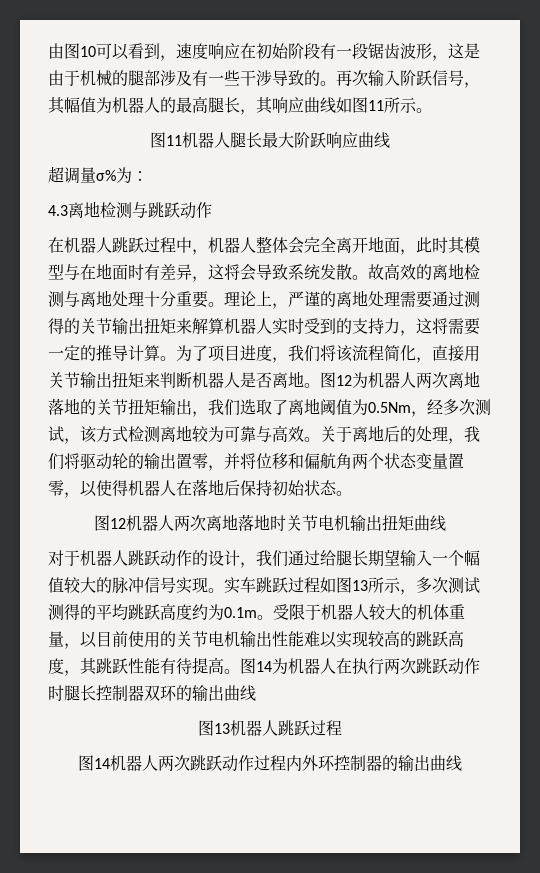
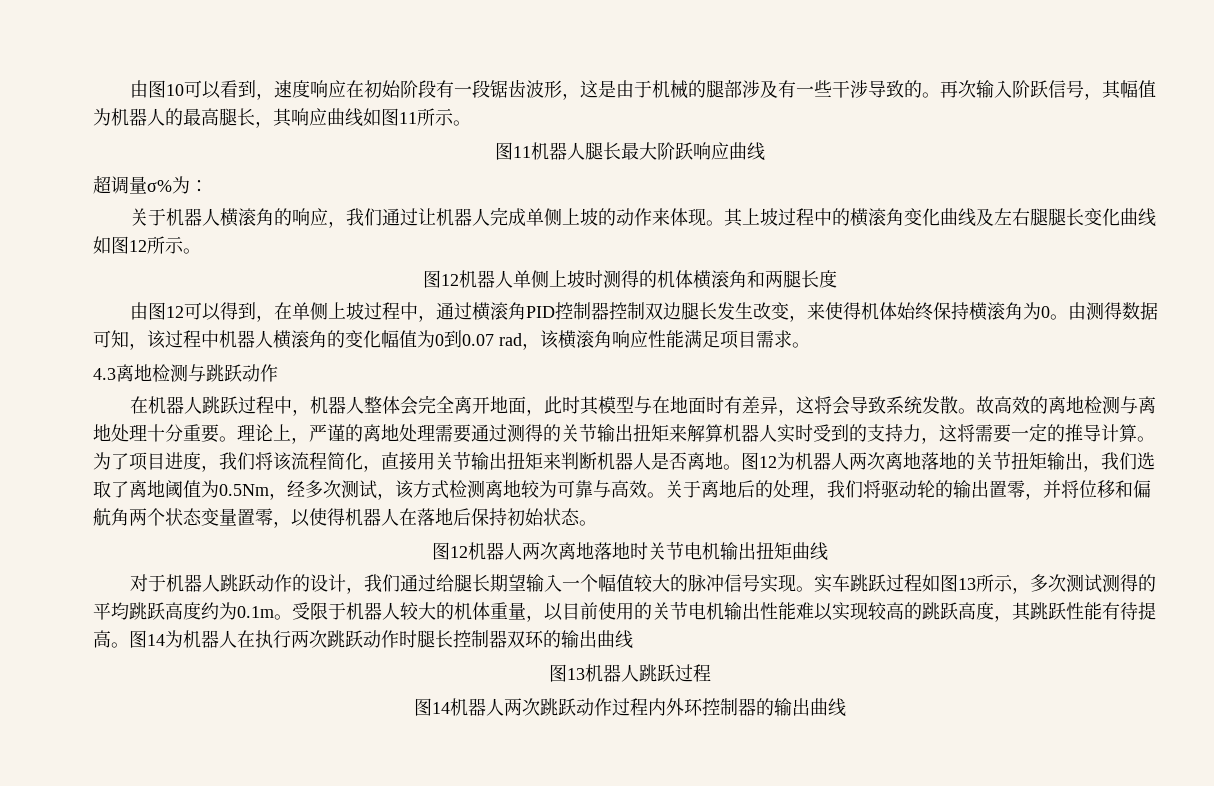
(148, 176) none -> [130,207,1157,228] [93,236,201,254] [423,270,837,289] [130,302,1159,322] [93,330,810,350] // 关于机器人横滚角的响应，我们通过让机器人完成单侧上坡的动作来体现。其上坡过程中的横滚角变化曲线及左右腿腿长变化曲线如图12所示。 // 图12机器人单侧上坡时测得的机体横滚角和两腿长度 // 由图12可以得到，在单侧上坡过程中，通过横滚角PID控制器控制双边腿长发生改变，来使得机体始终保持横滚角为0。由测得数据可知，该过程中机器人横滚角的变化幅值为0到0.07 rad，该横滚角响应性能满足项目需求。

